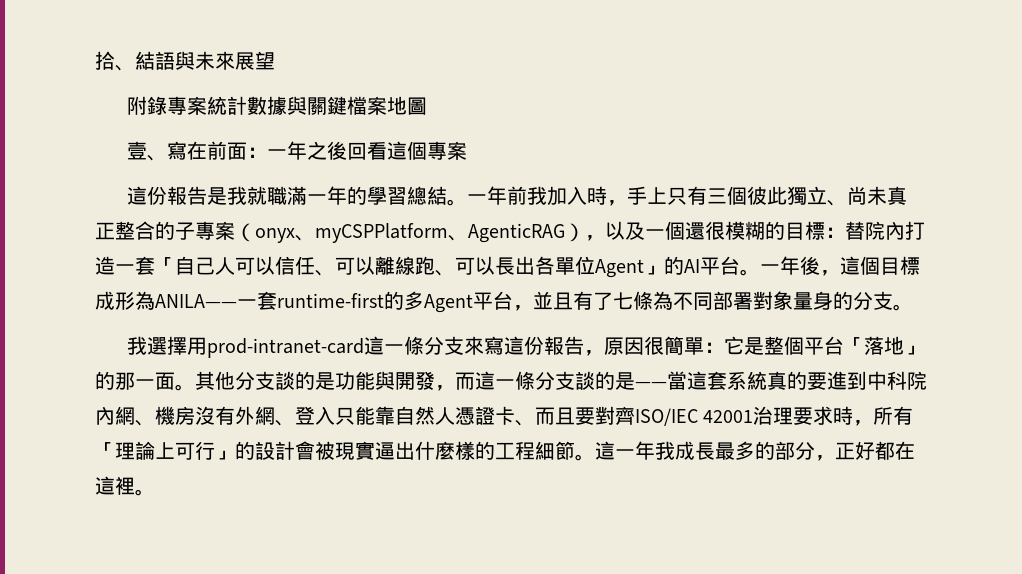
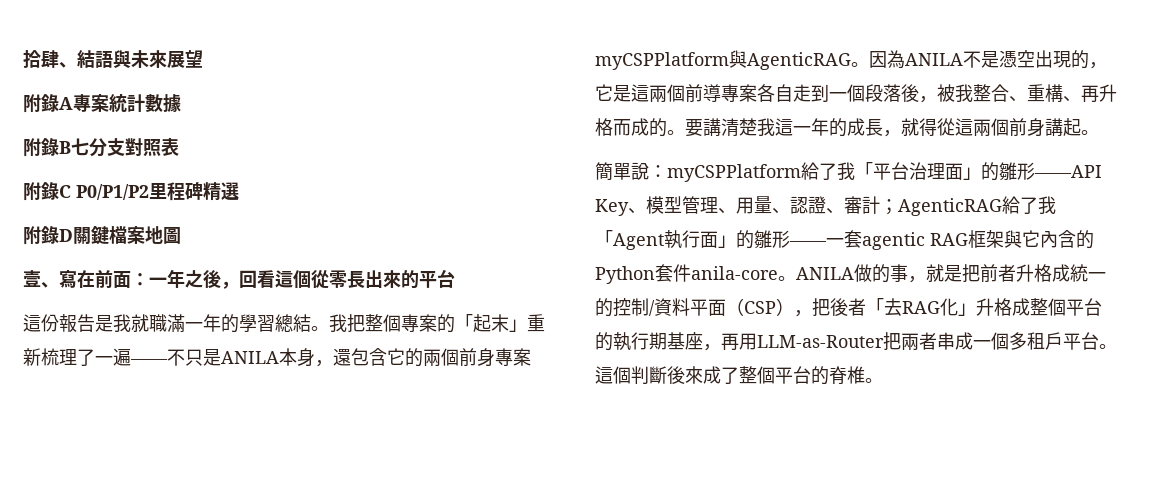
(115, 60) none -> [41,50,59,68] 肆
(168, 105) none -> [59,97,73,110] A
[287,96,308,115] 與 -> [23,138,179,157] [23,182,239,201] [23,226,73,245] // 附錄B七分支對照表 // 附錄C P0/P1/P2里程碑精選 // 附錄D
(348, 150) none -> [221,281,239,289] ，
[427,141,468,160] 專案 -> [311,269,455,289] 從零長出來的平台
[467,186,908,206] [95,221,925,243] [95,256,920,278] [95,291,913,313] [127,336,925,358] [95,371,927,391] [95,406,914,426] [95,441,915,461] [95,476,135,495] 一年前我加入時，手上只有三個彼此獨立、尚未真正整合的子專案（onyx、myCSPPlatform、AgenticRAG），以及一個還很模糊的目標：替院內打造一套「自己人可以信任、可以離線跑、可以長出各單位Agent」的AI平台。一年後，這個目標成形為ANILA——一套runtime-first的多Agent平台，並且有了七條為不同部署對象量身的分支。 // 我選擇用prod-intranet-card這一條分支來寫這份報告，原因很簡單：它是整個平台「落地」的那一面。其他分支談的是功能與開發，而這一條分支談的是——當這套系統真的要進到中科院內網、機房沒有外網、登入只能靠自然人憑證卡、而且要對齊ISO/IEC 42001治理要求時，所有「理論上可行」的設計會被現實逼出什麼樣的工程細節。這一年我成長最多的部分，正好都在這裡 -> [329,314,545,333] [23,348,531,367] [595,50,1107,70] [595,84,1117,103] [595,118,1099,137] [595,162,1102,182] [595,196,1056,216] [595,230,1094,250] [595,264,1106,284] [595,298,1102,317] [595,332,1117,351] [595,366,865,385] 我把整個專案的「起末」重新梳理了一遍——不只是ANILA本身，還包含它的兩個前身專案myCSPPlatform與AgenticRAG。因為ANILA不是憑空出現的，它是這兩個前導專案各自走到一個段落後，被我整合、重構、再升格而成的。要講清楚我這一年的成長，就得從這兩個前身講起。 // 簡單說：myCSPPlatform給了我「平台治理面」的雛形——API Key、模型管理、用量、認證、審計；AgenticRAG給了我「Agent執行面」的雛形——一套agentic RAG框架與它內含的Python套件anila-core。ANILA做的事，就是把前者升格成統一的控制/資料平面（CSP），把後者「去RAG化」升格成整個平台的執行期基座，再用LLM-as-Router把兩者串成一個多租戶平台。這個判斷後來成了整個平台的脊椎

